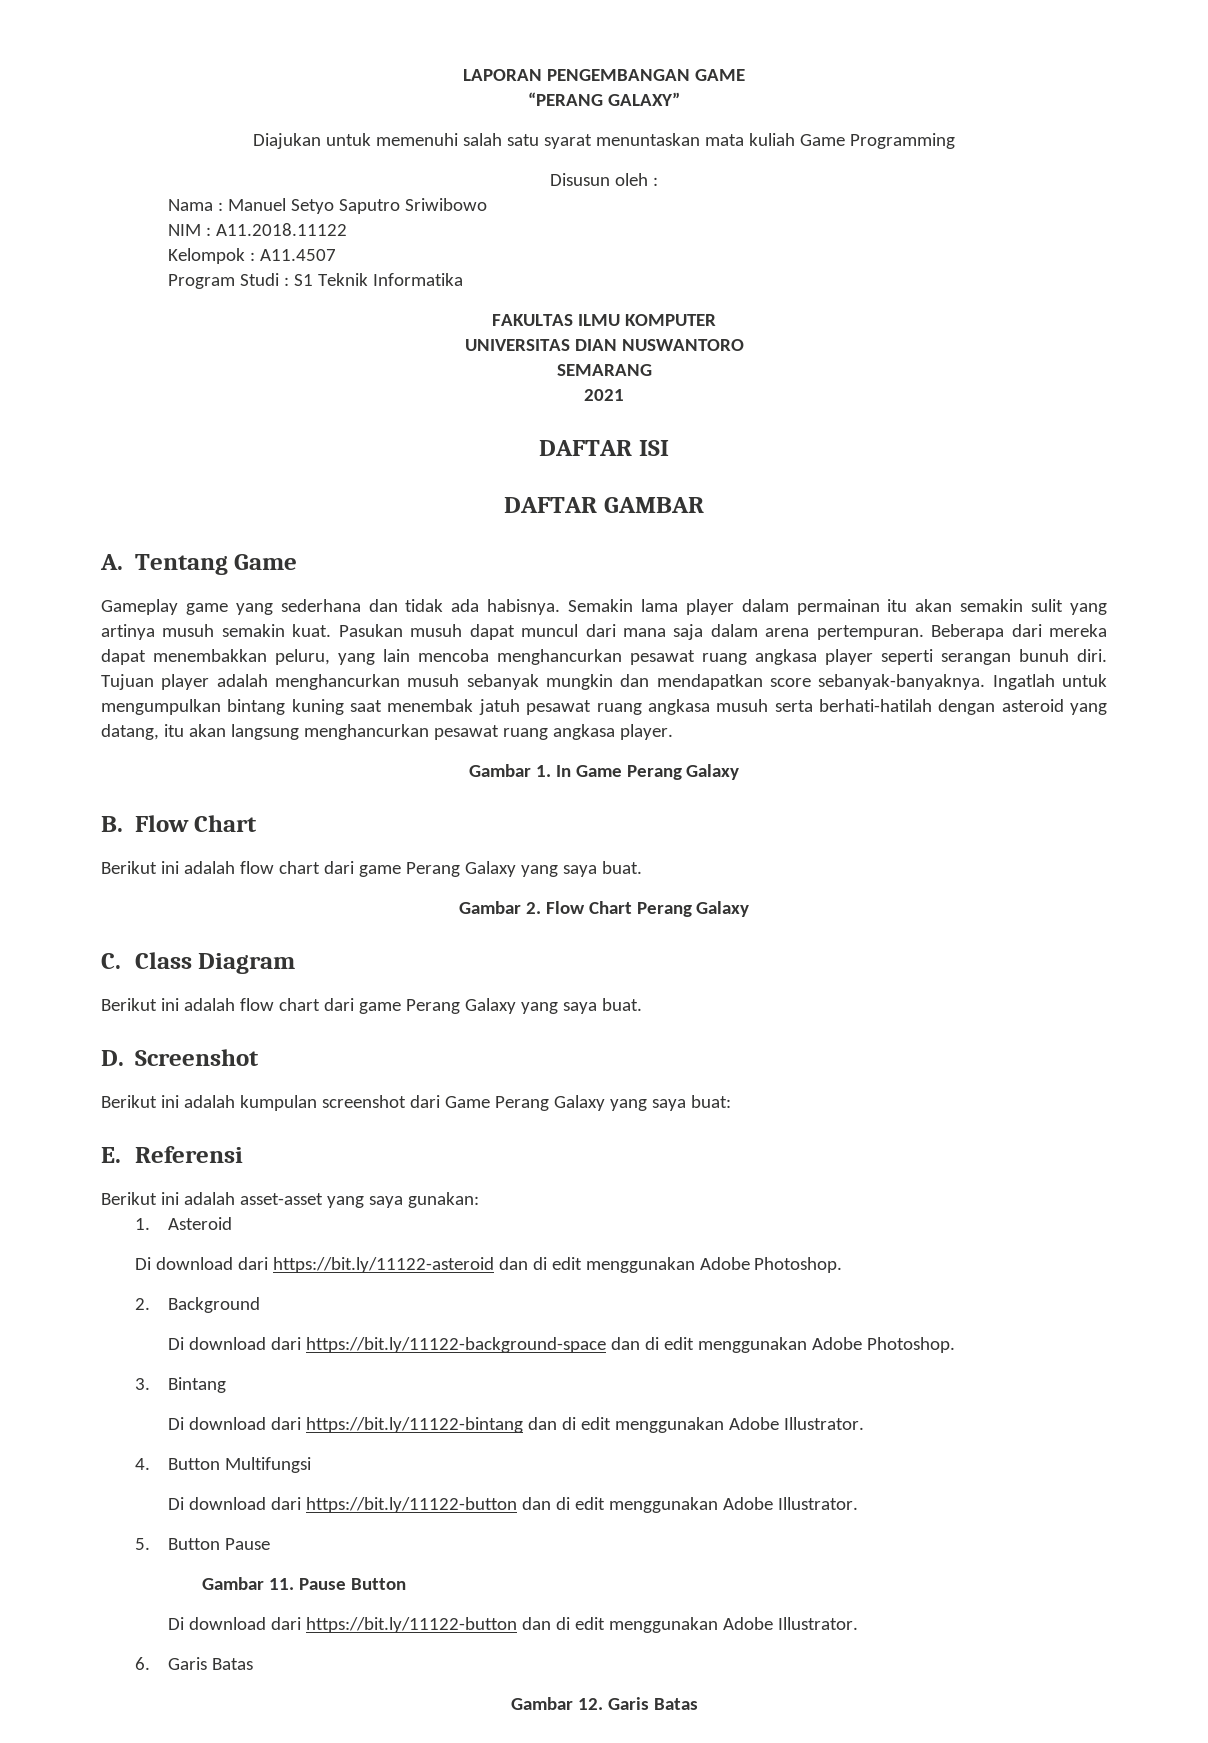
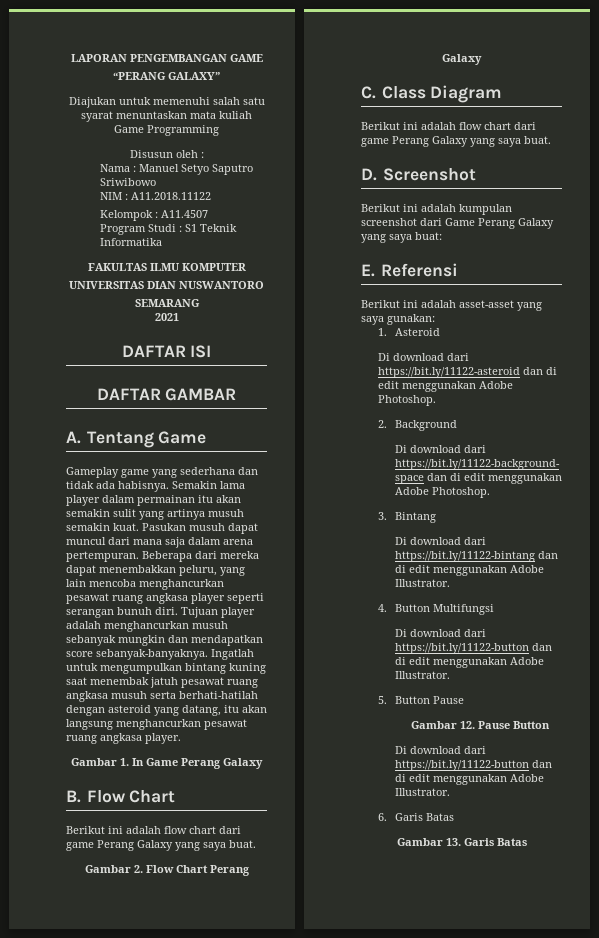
[268,1578,294,1590] 11. -> [460,721,476,729] 12.
[577,1698,603,1710] 12. -> [445,838,461,846] 13.

